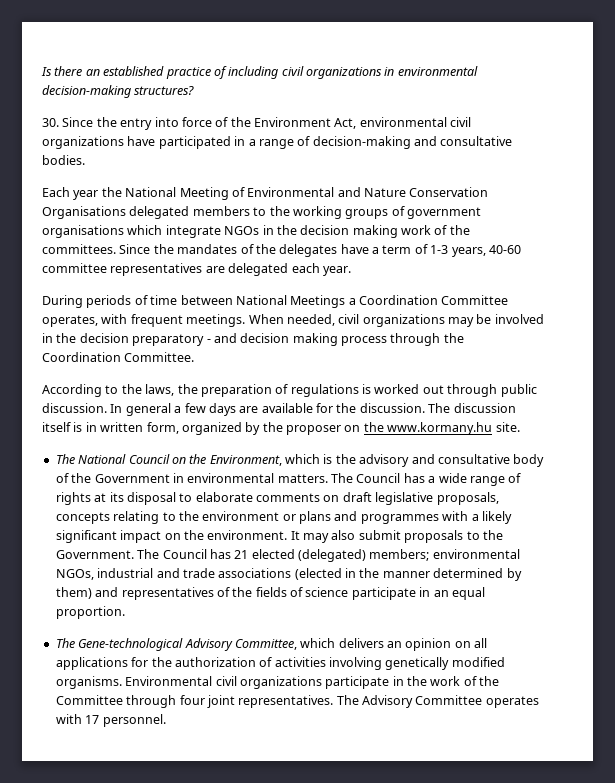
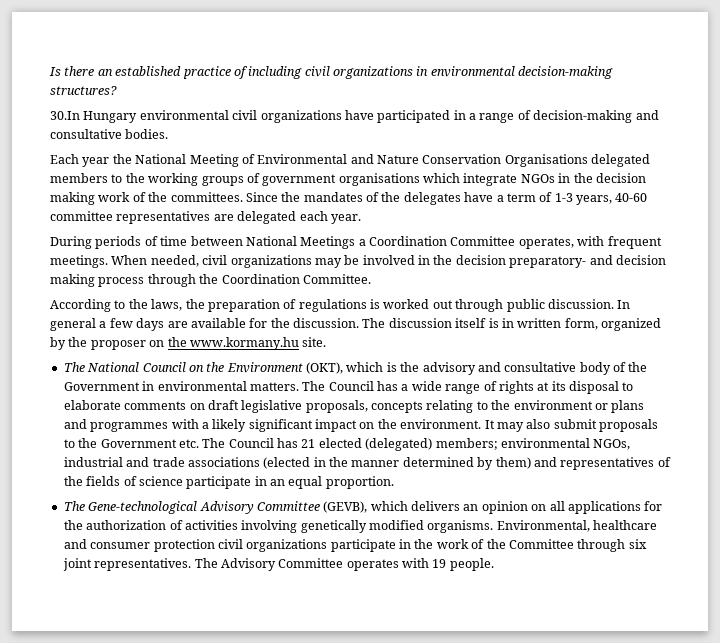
[42,117,357,130] 30. Since the entry into force of the Environment Act, -> [50,111,138,123] 30.In Hungary
[132,334,211,346] preparatory - -> [509,256,587,268] preparatory-
[209,455,282,466] Environment, -> [226,362,343,374] Environment (OKT),
[55,550,134,559] Government. -> [100,439,199,448] Government etc.
[234,639,297,650] Committee, -> [256,501,368,513] Committee (GEVB),
[125,676,213,686] Environmental -> [496,520,658,532] [63,539,215,552] Environmental, healthcare and consumer protection
[179,695,205,705] four -> [628,539,647,549] six
[85,714,166,727] 17 personnel. -> [432,558,494,571] 19 people.

